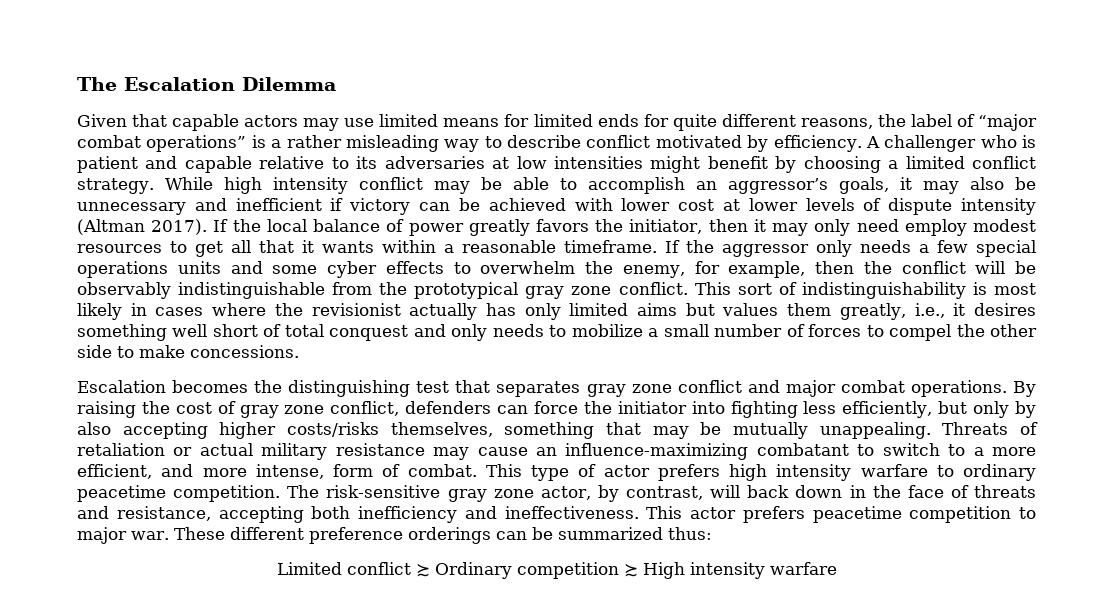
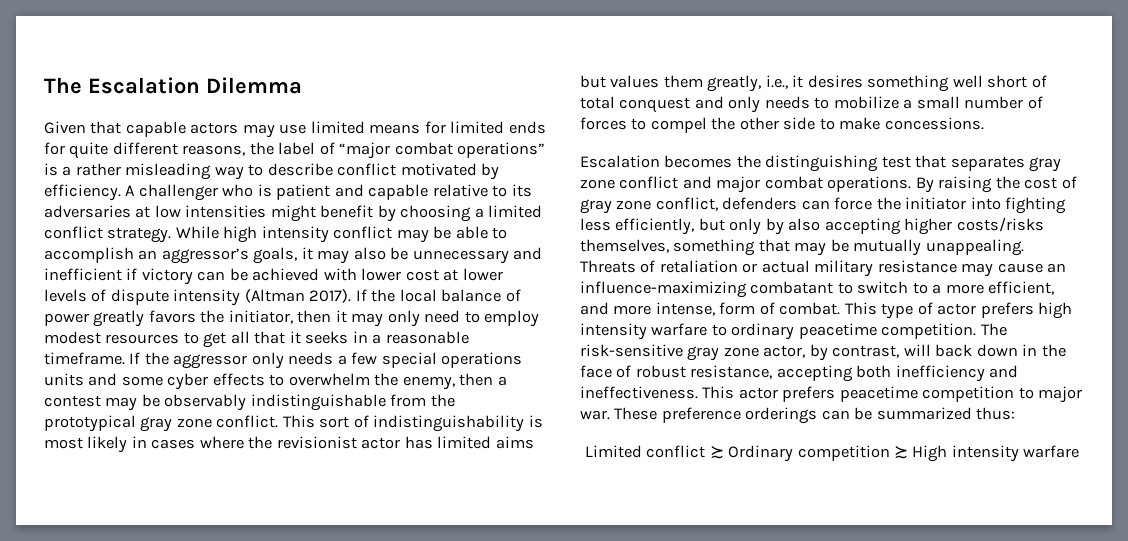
(899, 225) none -> [464,311,480,323] to
[322,240,436,253] wants within -> [305,331,368,344] seeks in
[694,261,1006,278] for example, then the conflict will -> [459,373,507,386] [44,395,138,411] then a contest may
[409,303,561,320] actually has only -> [361,436,433,449] actor has
[974,485,1036,498] [77,506,109,519] threats and -> [635,365,686,378] robust
[229,527,304,540] different -> (658, 413) none

